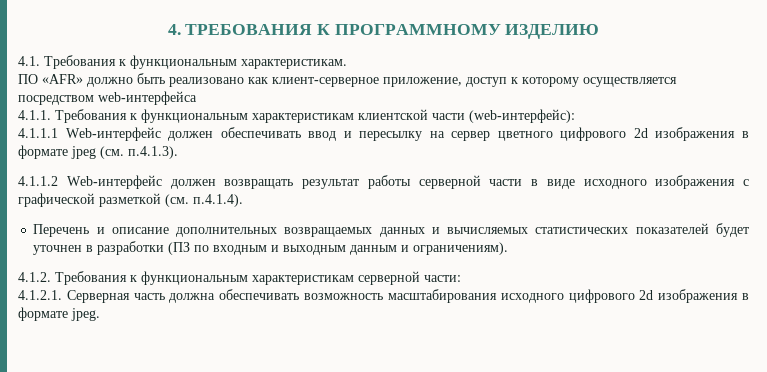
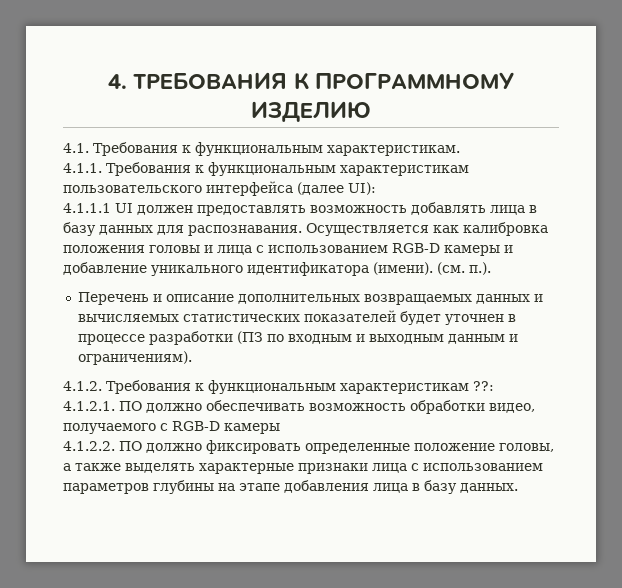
[18,73,677,87] [18,91,197,105] // ПО «AFR» должно быть реализовано как клиент-серверное приложение, доступ к которому осуществляется посредством web-интерфейса -> (460, 150) none
[358,109,575,123] [18,127,750,141] [18,145,178,159] [18,175,749,189] [18,193,243,207] клиентской части (web-интерфейс): // 4.1.1.1 Web-интерфейс должен обеспечивать ввод и пересылку на сервер цветного цифрового 2d изображения в формате jpeg (см. п.4.1.3). // 4.1.1.2 Web-интерфейс должен возвращать результат работы серверной части в виде исходного изображения с графической разметкой (см. п.4.1.4). -> [63,181,376,196] [63,202,537,216] [63,222,548,236] [63,243,513,256] [63,262,491,276] пользовательского интерфейса (далее UI): // 4.1.1.1 UI должен предоставлять возможность добавлять лица в базу данных для распознавания. Осуществляется как калибровка положения головы и лица с использованием RGB-D камеры и добавление уникального идентификатора (имени). (см. п.).
(94, 248) none -> [77,334,145,345] процессе
[358,271,461,285] серверной части: -> [473,381,494,391] ??:
[66,289,750,303] [18,307,100,321] Серверная часть должна обеспечивать возможность масштабирования исходного цифрового 2d изображения в формате jpeg. -> [119,400,535,414] [63,421,280,434] [63,440,554,454] [63,463,543,474] [63,480,518,494] ПО должно обеспечивать возможность обработки видео, получаемого с RGB-D камеры // 4.1.2.2. ПО должно фиксировать определенные положение головы, а также выделять характерные признаки лица с использованием параметров глубины на этапе добавления лица в базу данных.

